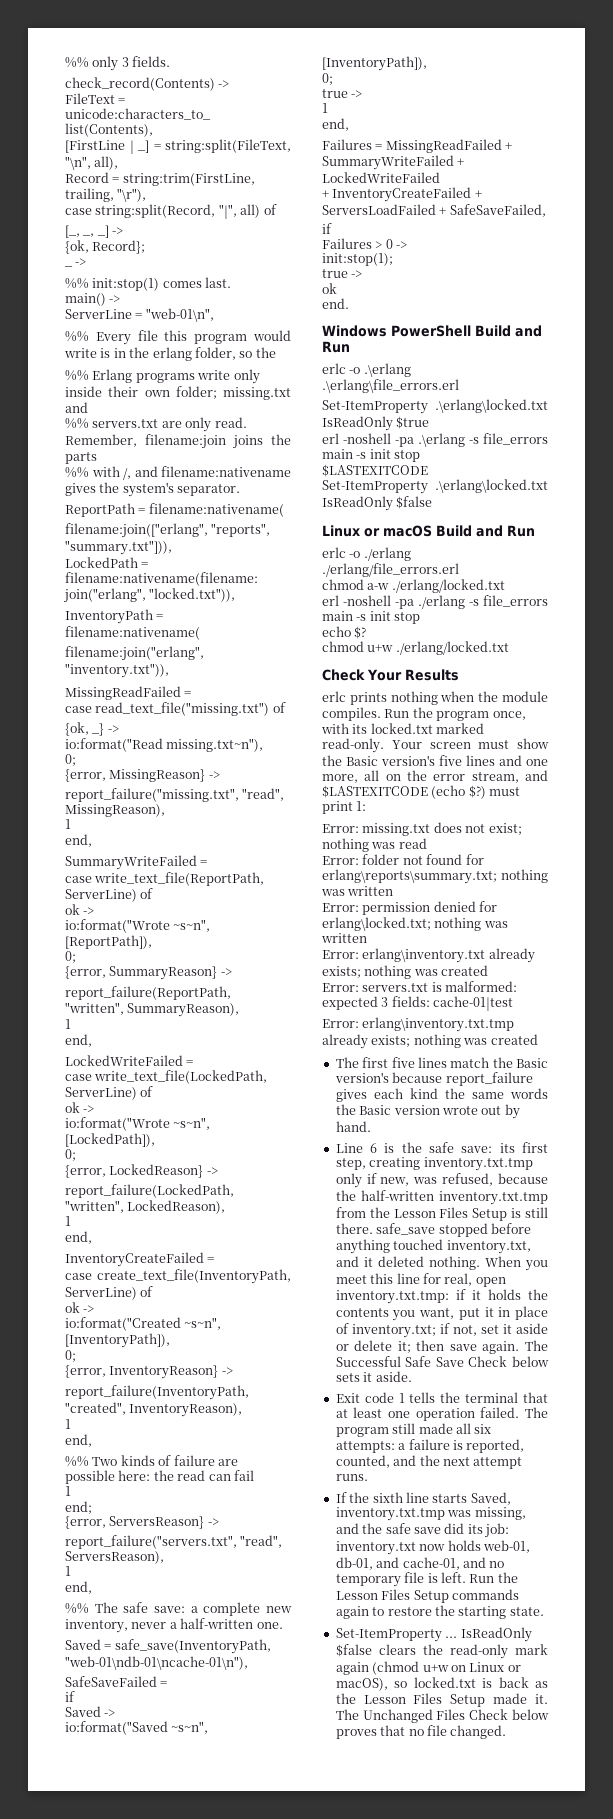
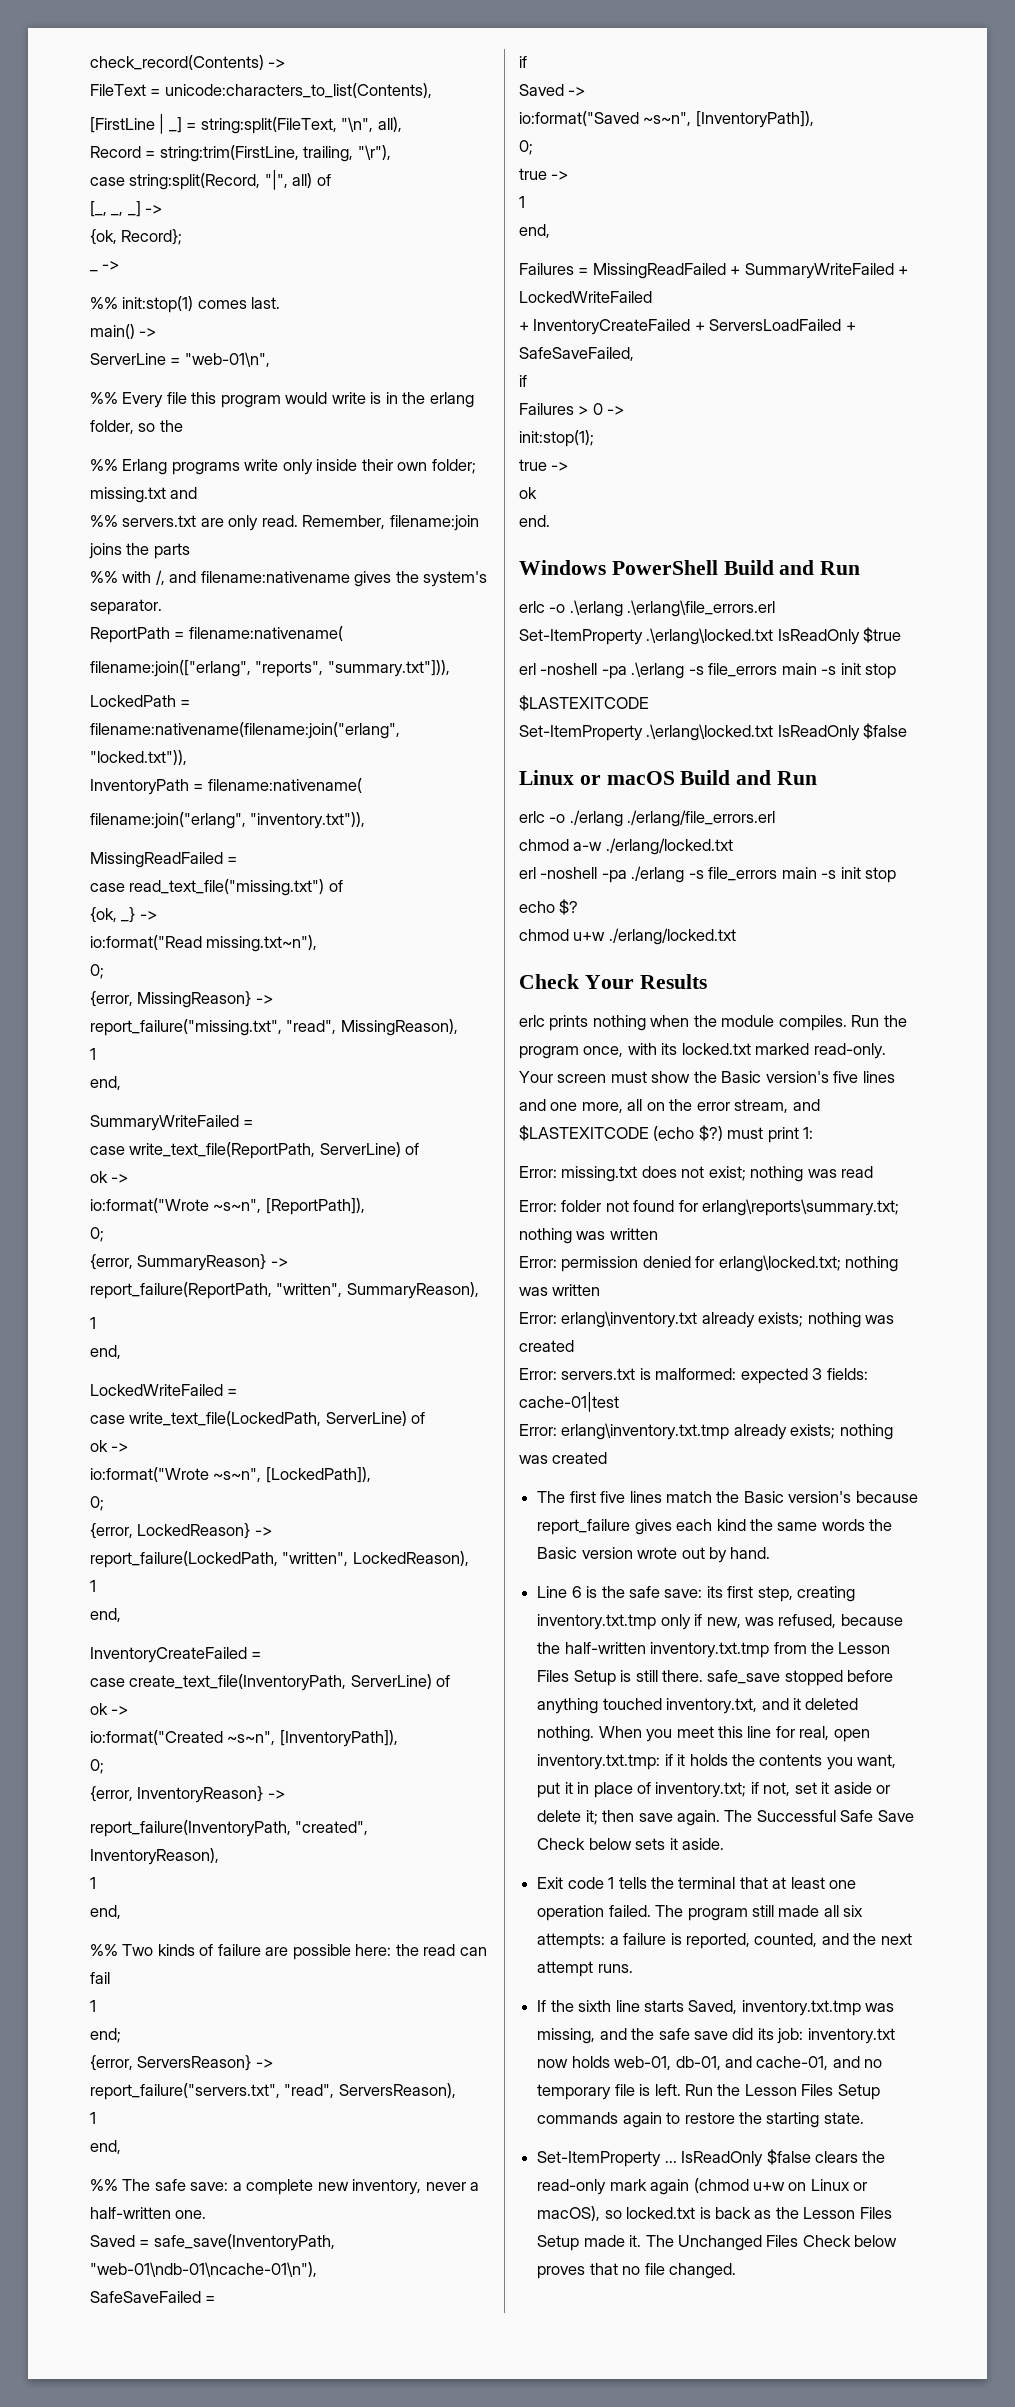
[65,56,171,71] %% only 3 fields. // -> (90, 62) none

